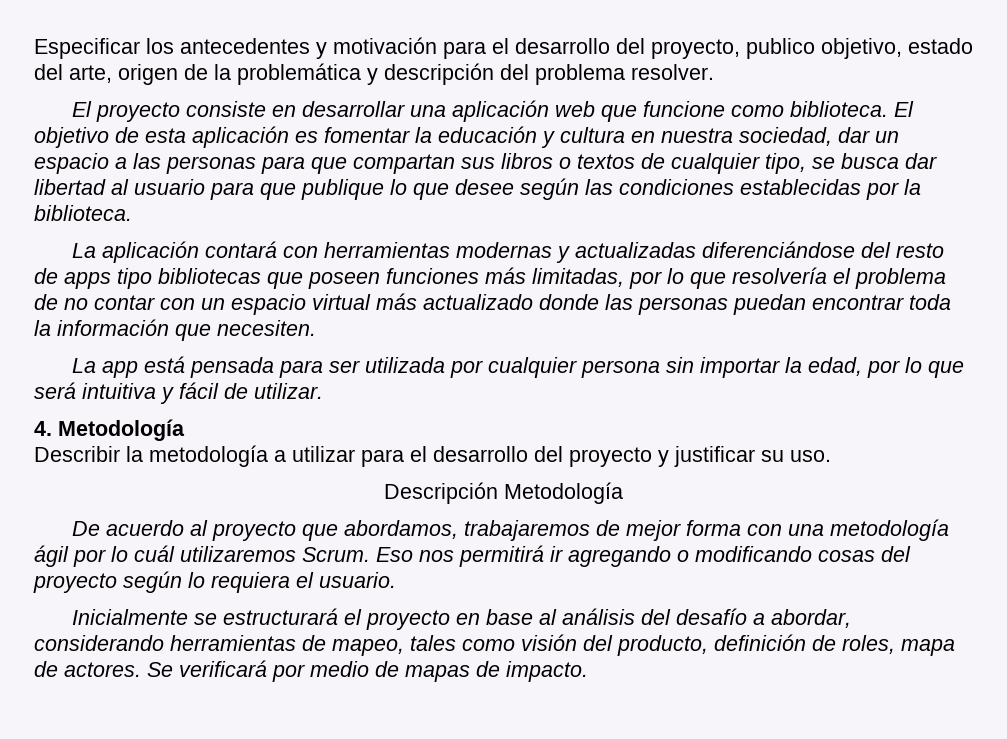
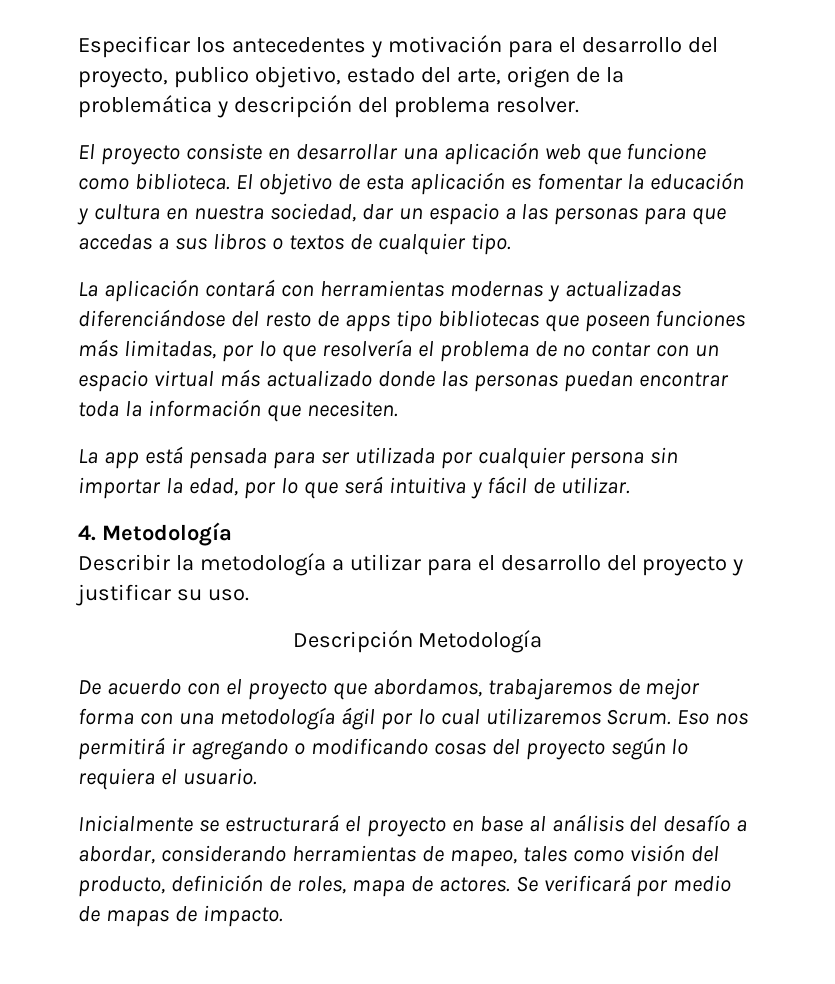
[353,154,455,174] compartan -> [78,234,169,250] accedas a
[765,153,937,174] [34,178,921,200] [34,205,132,221] tipo, se busca dar libertad al usuario para que publique lo que desee según las condiciones establecidas por la biblioteca. -> [470,233,511,255] tipo.
[190,520,209,536] al -> [186,679,242,695] con el
[134,545,175,562] cuál -> [440,709,480,725] cual

